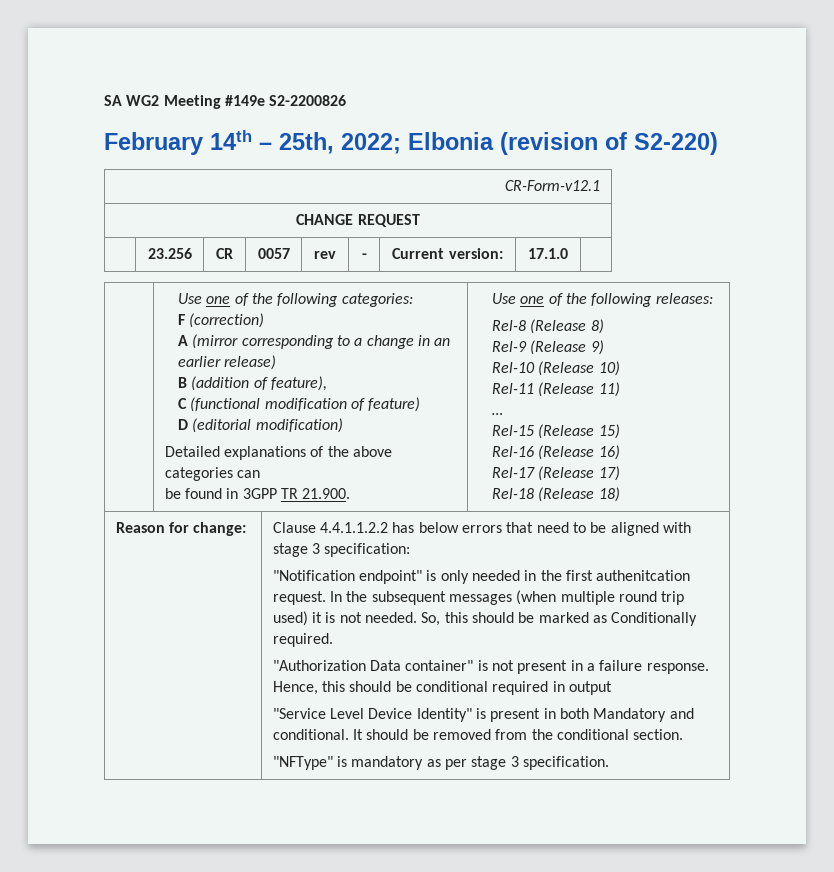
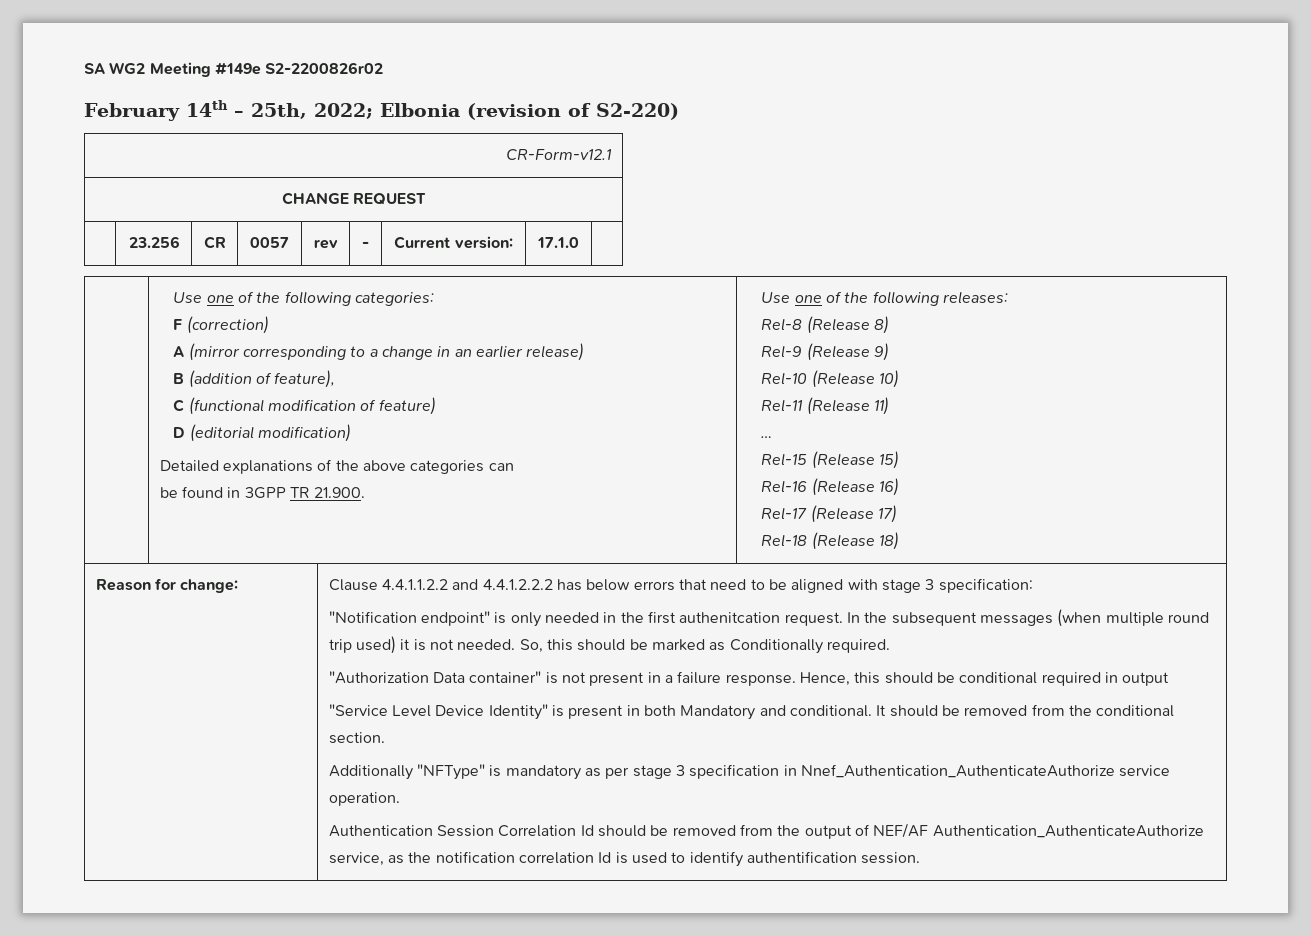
[269,95,347,106] S2-2200826 -> [265,62,384,74] S2-2200826r02
(389, 527) none -> [452,579,553,590] and 4.4.1.2.2.2
(684, 734) none -> [328,765,413,780] Additionally
[522,756,609,770] specification. -> [689,764,1171,779] [328,792,400,806] [328,823,1204,839] [328,851,921,867] specification in Nnef_Authentication_AuthenticateAuthorize service operation. // Authentication Session Correlation Id should be removed from the output of NEF/AF Authentication_AuthenticateAuthorize service, as the notification correlation Id is used to identify authentification session.

